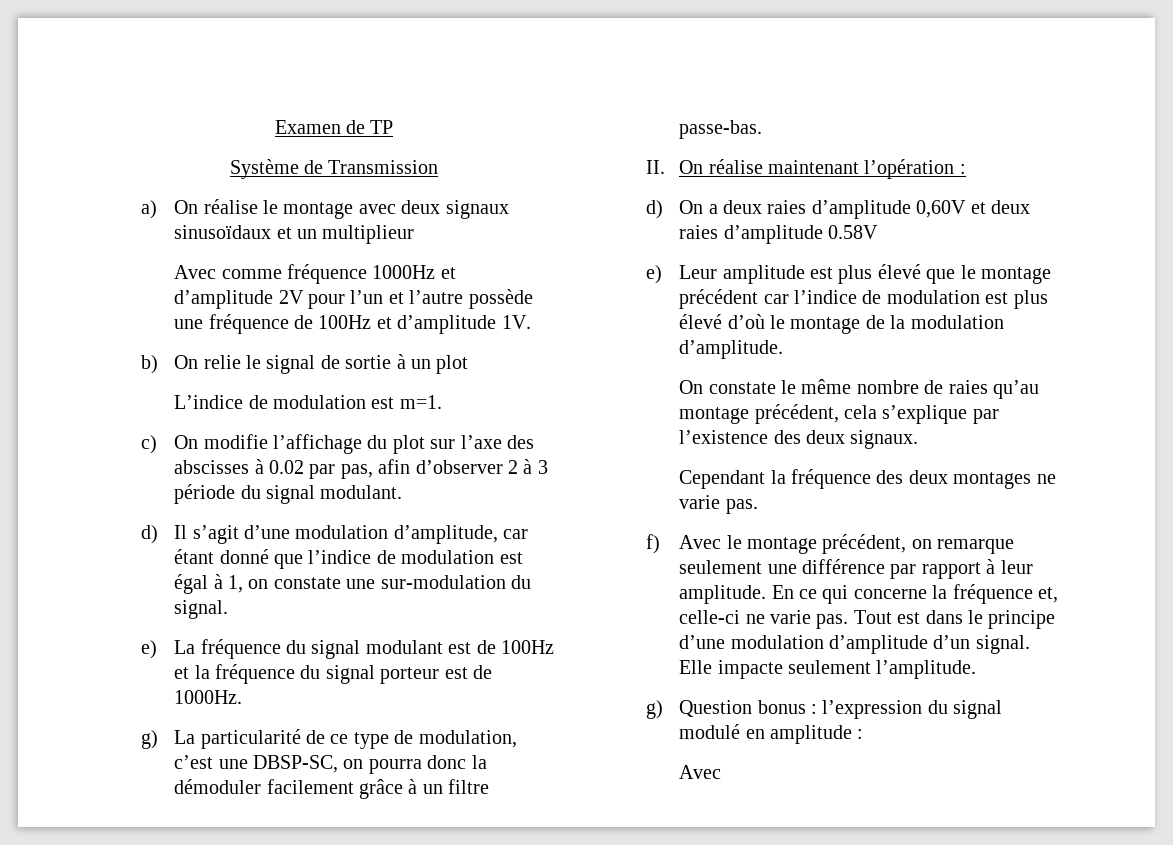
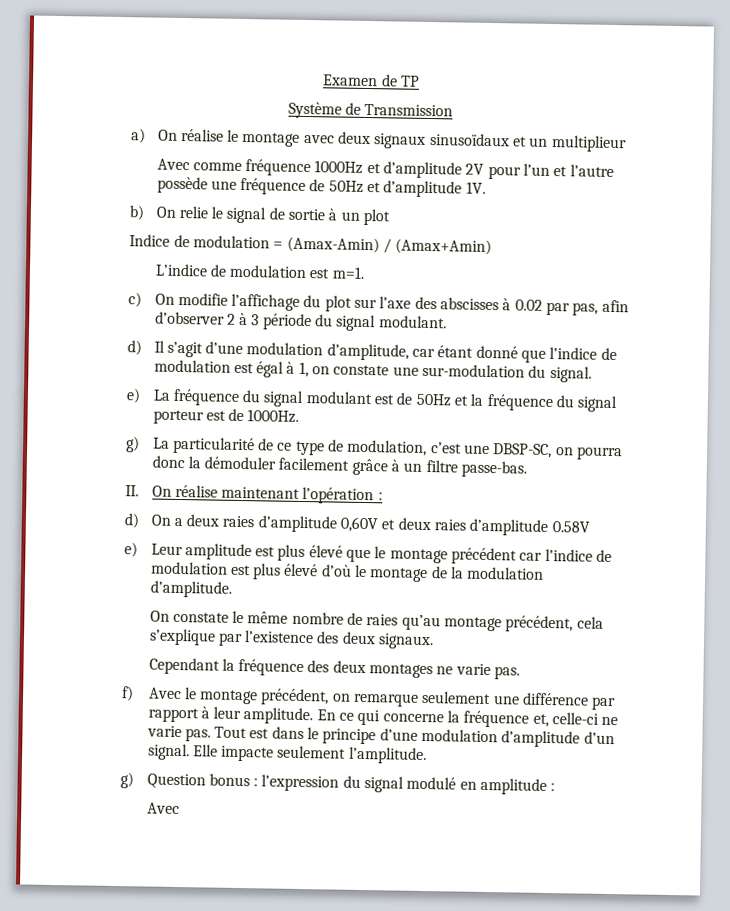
[318,315,372,329] 100Hz -> [328,180,364,193] 50Hz
(469, 364) none -> [129,234,493,256] // Indice de modulation = (Amax-Amin) / (Amax+Amin)
[501,640,555,654] 100Hz -> [415,393,452,407] 50Hz

